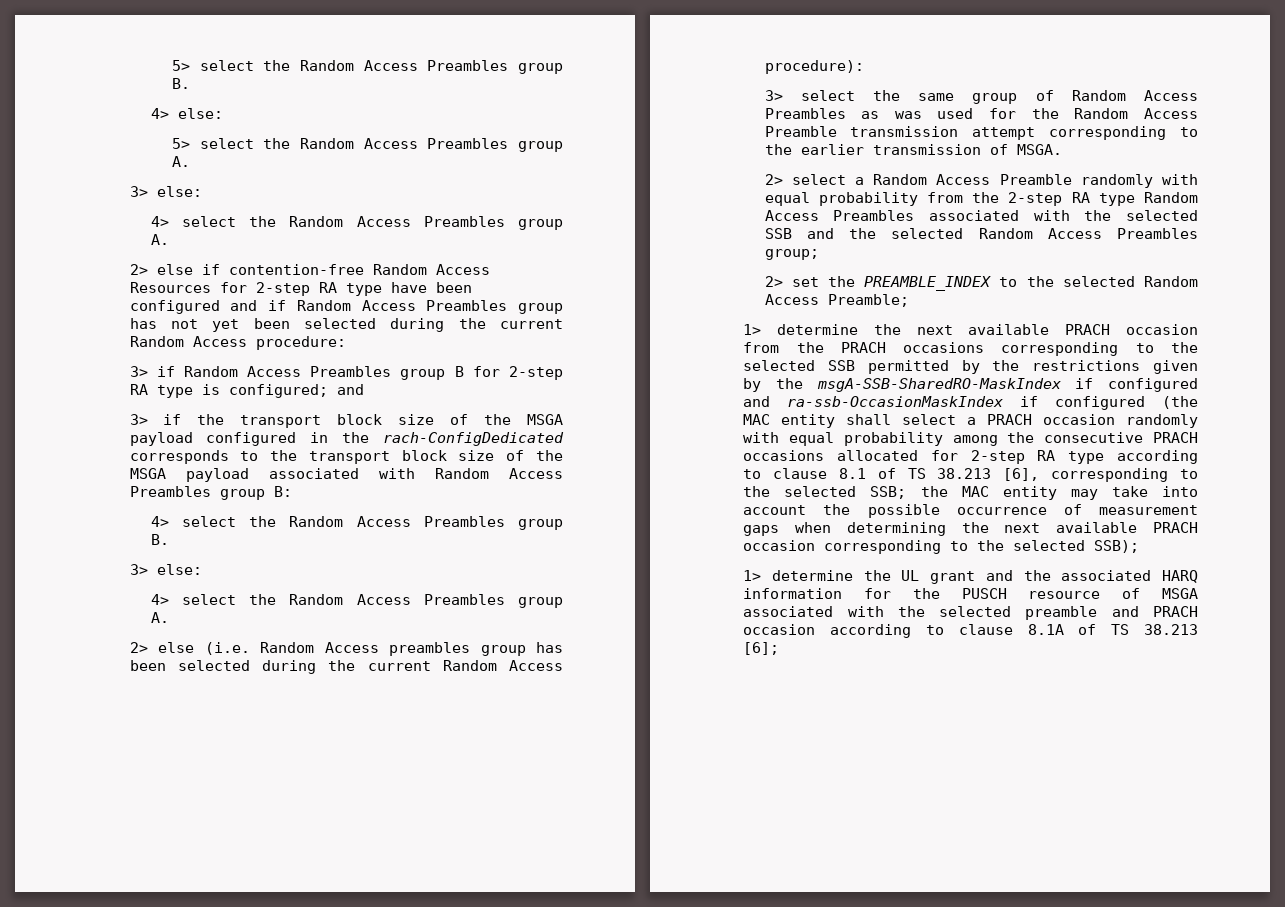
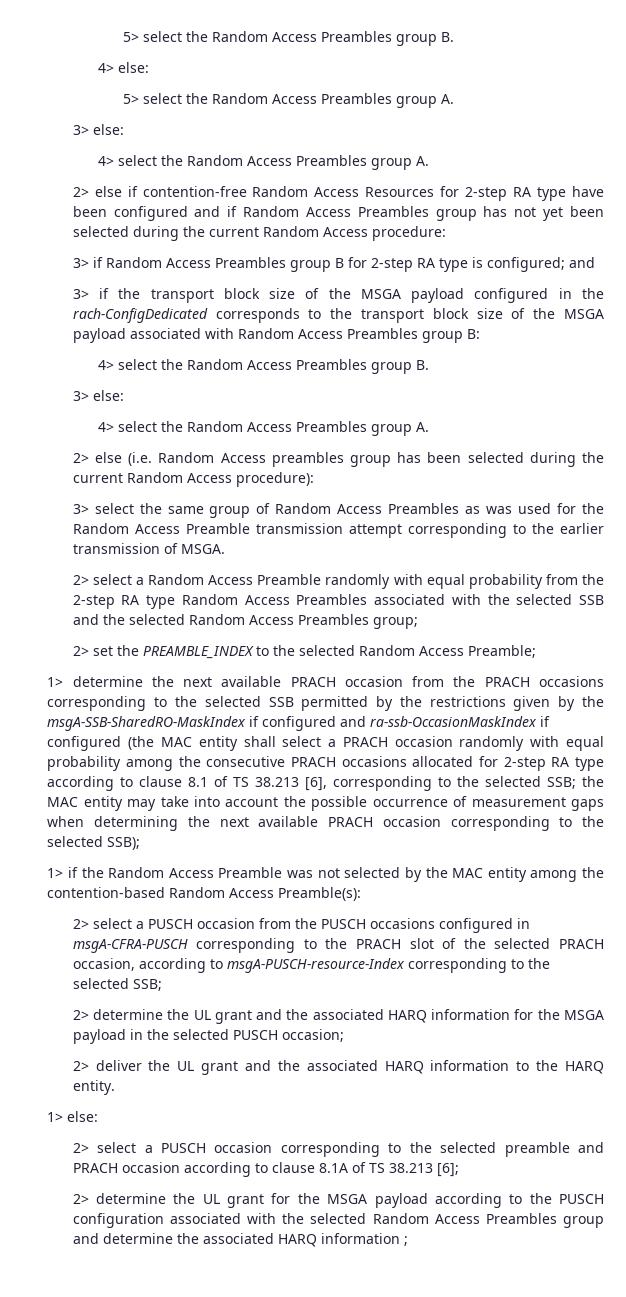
(762, 575) none -> [67,867,604,882] [47,887,362,901] [72,918,530,933] [72,938,605,953] [72,958,550,973] [72,978,162,991] [72,1010,89,1020] if the Random Access Preamble was not selected by the MAC entity among the contention-based Random Access Preamble(s): // 2> select a PUSCH occasion from the PUSCH occasions configured in msgA-CFRA-PUSCH corresponding to the PRACH slot of the selected PRACH occasion, according to msgA-PUSCH-resource-Index corresponding to the selected SSB; // 2>
[961,588,1198,599] [743,606,884,617] PUSCH resource of MSGA associated with -> [564,1010,604,1020] [72,1029,344,1044] [72,1060,604,1075] [72,1080,115,1095] [47,1111,99,1122] [72,1142,402,1157] MSGA payload in the selected PUSCH occasion; // 2> deliver the UL grant and the associated HARQ information to the HARQ entity. // 1> else: // 2> select a PUSCH occasion corresponding to
(780, 648) none -> [72,1193,604,1208] [72,1213,605,1228] [72,1233,408,1247] // 2> determine the UL grant for the MSGA payload according to the PUSCH configuration associated with the selected Random Access Preambles group and determine the associated HARQ information ;

